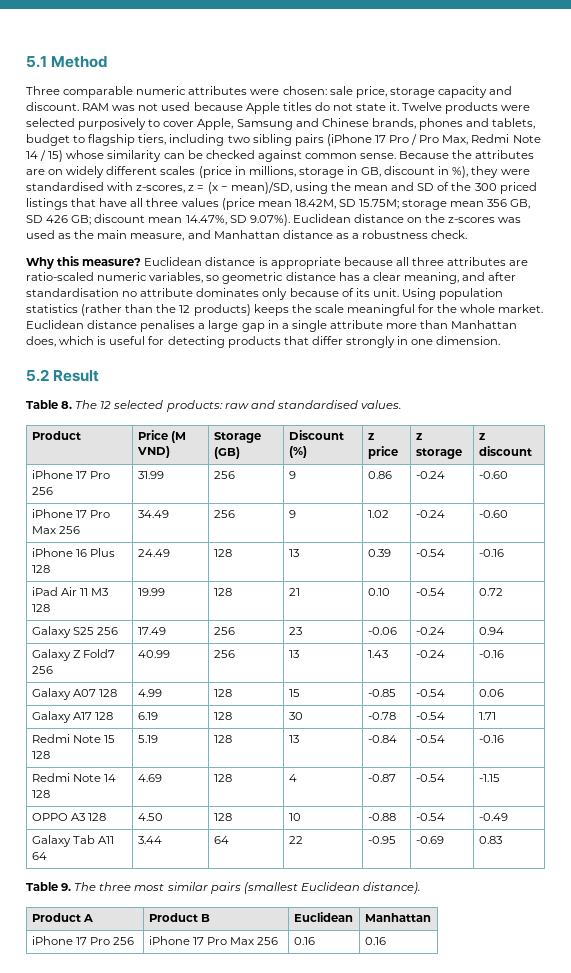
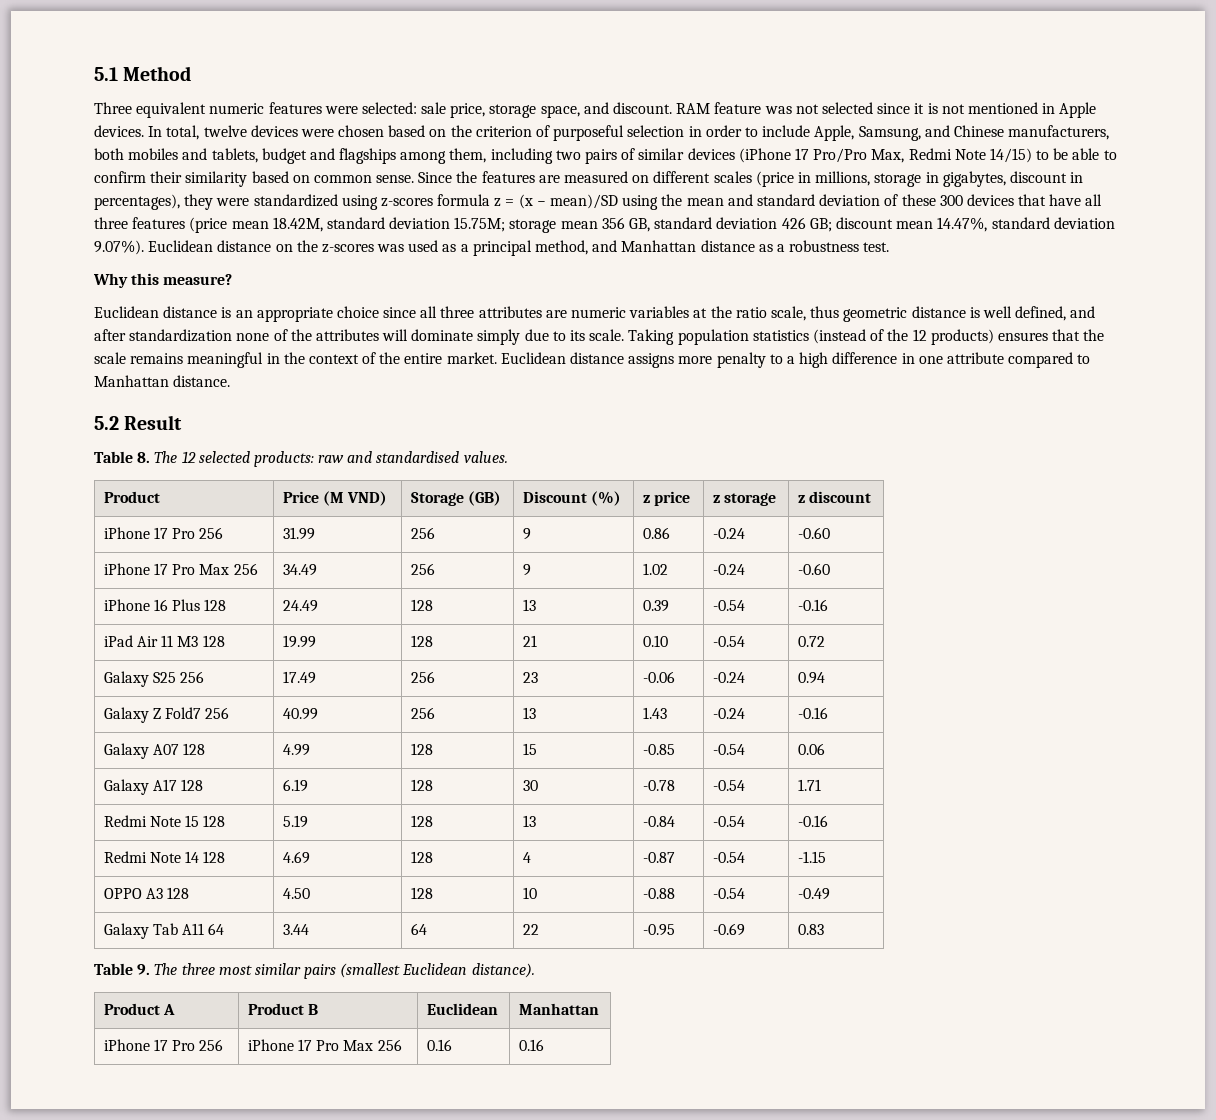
[63,86,327,98] comparable numeric attributes were chosen: -> [136,102,417,118] equivalent numeric features were selected:
[437,86,487,98] capacity -> [540,105,580,118] space,
(110, 107) none -> [714,102,762,114] feature
[161,102,531,114] [26,118,536,130] [26,134,541,146] [26,150,535,162] [26,166,105,178] used because Apple titles do not state it. Twelve products were selected purposively to cover Apple, Samsung and Chinese brands, phones and tablets, budget to flagship tiers, including two sibling pairs (iPhone 17 Pro / Pro Max, Redmi Note 14 / 15) whose similarity can be checked against common sense. Because the attributes are on widely -> [821,102,1097,118] [94,125,1110,141] [94,148,1117,164] [94,171,650,187] selected since it is not mentioned in Apple devices. In total, twelve devices were chosen based on the criterion of purposeful selection in order to include Apple, Samsung, and Chinese manufacturers, both mobiles and tablets, budget and flagships among them, including two pairs of similar devices (iPhone 17 Pro/Pro Max, Redmi Note 14/15) to be able to confirm their similarity based on common sense. Since the features are measured on
[361,167,382,177] GB, -> [942,171,1006,187] gigabytes,
[452,166,469,178] %), -> [94,194,180,210] percentages),
[26,182,186,193] standardised with z-scores, -> [253,194,491,210] standardized using z-scores formula
[230,182,292,194] mean)/SD, -> [550,194,619,209] mean)/SD
[417,182,537,194] [26,198,68,210] SD of the 300 priced listings -> [756,194,1014,206] standard deviation of these 300 devices
[181,198,219,207] values -> [132,217,186,229] features
[338,199,356,207] SD -> [326,217,451,229] standard deviation
[26,215,43,223] SD -> [654,217,778,229] standard deviation
[229,215,247,223] SD -> [991,217,1115,229] standard deviation
[74,230,185,241] the main measure, -> [460,240,589,256] a principal method,
[431,230,468,239] check. -> [863,242,890,252] test.
(142, 262) none -> (233, 279) //
[270,257,529,269] [26,272,517,284] [26,288,504,300] [26,304,544,316] [26,320,518,332] [26,336,501,348] appropriate because all three attributes are ratio-scaled numeric variables, so geometric distance has a clear meaning, and after standardisation no attribute dominates only because of its unit. Using population statistics (rather than the 12 products) keeps the scale meaningful for the whole market. Euclidean distance penalises a large gap in a single attribute more than Manhattan does, which is useful for detecting products that differ strongly in one dimension. -> [235,306,1096,322] [94,329,1105,345] [94,352,1091,368] [94,375,231,387] an appropriate choice since all three attributes are numeric variables at the ratio scale, thus geometric distance is well defined, and after standardization none of the attributes will dominate simply due to its scale. Taking population statistics (instead of the 12 products) ensures that the scale remains meaningful in the context of the entire market. Euclidean distance assigns more penalty to a high difference in one attribute compared to Manhattan distance.

